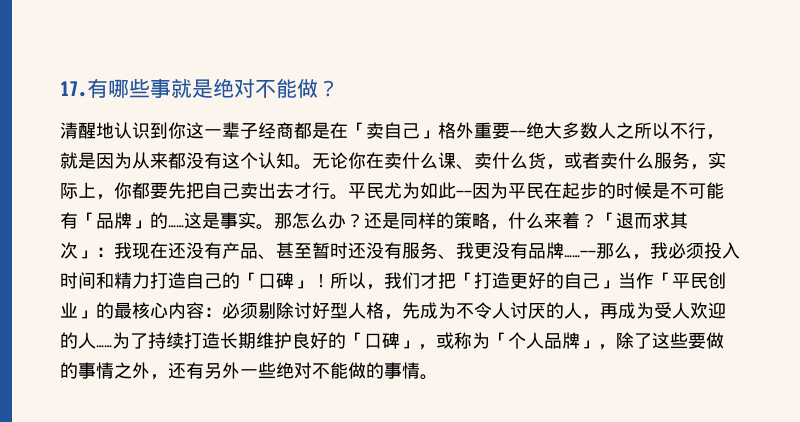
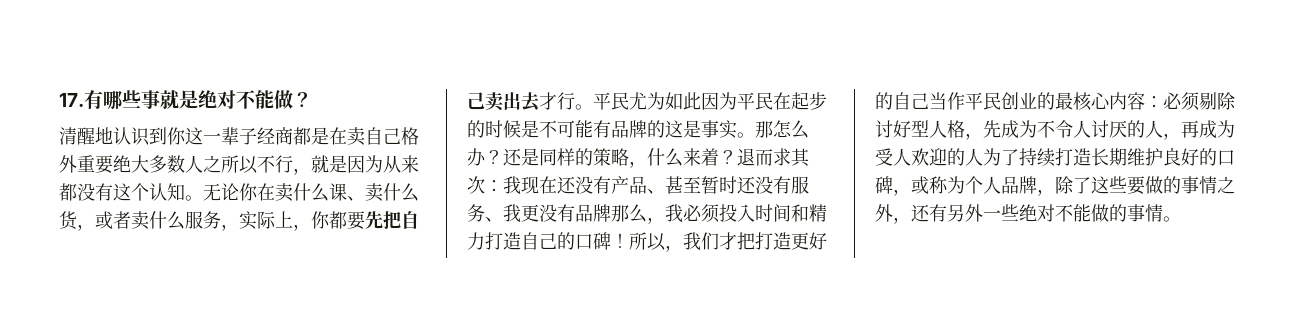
[348,122,438,139] 「卖自己」 -> [347,127,401,146] 卖自己
[510,130,526,137] —— -> (113, 164) none
[456,190,472,197] —— -> (701, 101) none
[78,212,184,229] 「品牌」的…… -> [611,120,665,138] 品牌的
[598,212,616,227] 「 -> (737, 157) none
[78,250,96,259] 」 -> (485, 185) none
[564,250,596,258] ……—— -> (611, 213) none
[240,272,312,289] 「口碑」 -> [575,232,611,250] 口碑
[456,272,474,287] 「 -> (755, 241) none
[600,272,672,289] 」当作「 -> [929,92,965,110] 当作
[78,310,96,319] 」 -> (1037, 100) none
[96,345,112,348] …… -> (983, 157) none
[346,332,418,349] 「口碑」 -> [1217,150,1235,165] [875,176,893,194] 口碑
[490,332,508,347] 「 -> (965, 185) none
[580,340,598,349] 」 -> (1037, 185) none

